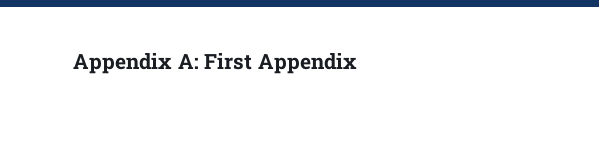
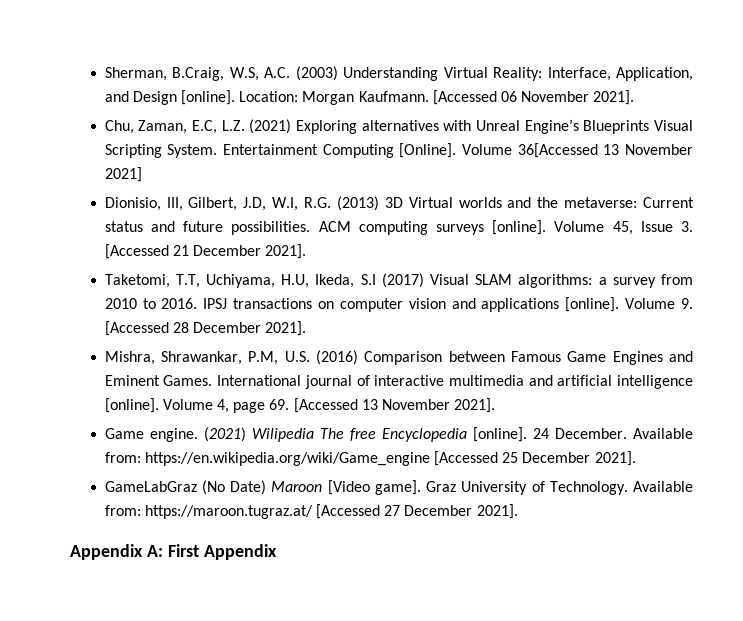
(73, 63) none -> [104,66,693,81] [104,90,635,105] [104,119,693,134] [104,143,693,158] [104,167,142,182] [104,196,695,211] [104,220,693,235] [104,244,307,259] [104,273,693,288] [104,297,693,312] [104,321,307,336] [104,350,693,365] [104,375,693,389] [104,398,496,413] [104,427,694,442] [104,451,636,466] [104,480,693,495] [104,504,518,519] Sherman, B.Craig, W.S, A.C. (2003) Understanding Virtual Reality: Interface, Application, and Design [online]. Location: Morgan Kaufmann. [Accessed 06 November 2021]. // Chu, Zaman, E.C, L.Z. (2021) Exploring alternatives with Unreal Engine’s Blueprints Visual Scripting System. Entertainment Computing [Online]. Volume 36[Accessed 13 November 2021] // Dionisio, III, Gilbert, J.D, W.I, R.G. (2013) 3D Virtual worlds and the metaverse: Current status and future possibilities. ACM computing surveys [online]. Volume 45, Issue 3. [Accessed 21 December 2021]. // Taketomi, T.T, Uchiyama, H.U, Ikeda, S.I (2017) Visual SLAM algorithms: a survey from 2010 to 2016. IPSJ transactions on computer vision and applications [online]. Volume 9. [Accessed 28 December 2021]. // Mishra, Shrawankar, P.M, U.S. (2016) Comparison between Famous Game Engines and Eminent Games. International journal of interactive multimedia and artificial intelligence [online]. Volume 4, page 69. [Accessed 13 November 2021]. // Game engine. (2021) Wilipedia The free Encyclopedia [online]. 24 December. Available from: https://en.wikipedia.org/wiki/Game_engine [Accessed 25 December 2021]. // GameLabGraz (No Date) Maroon [Video game]. Graz University of Technology. Available from: https://maroon.tugraz.at/ [Accessed 27 December 2021]. //

